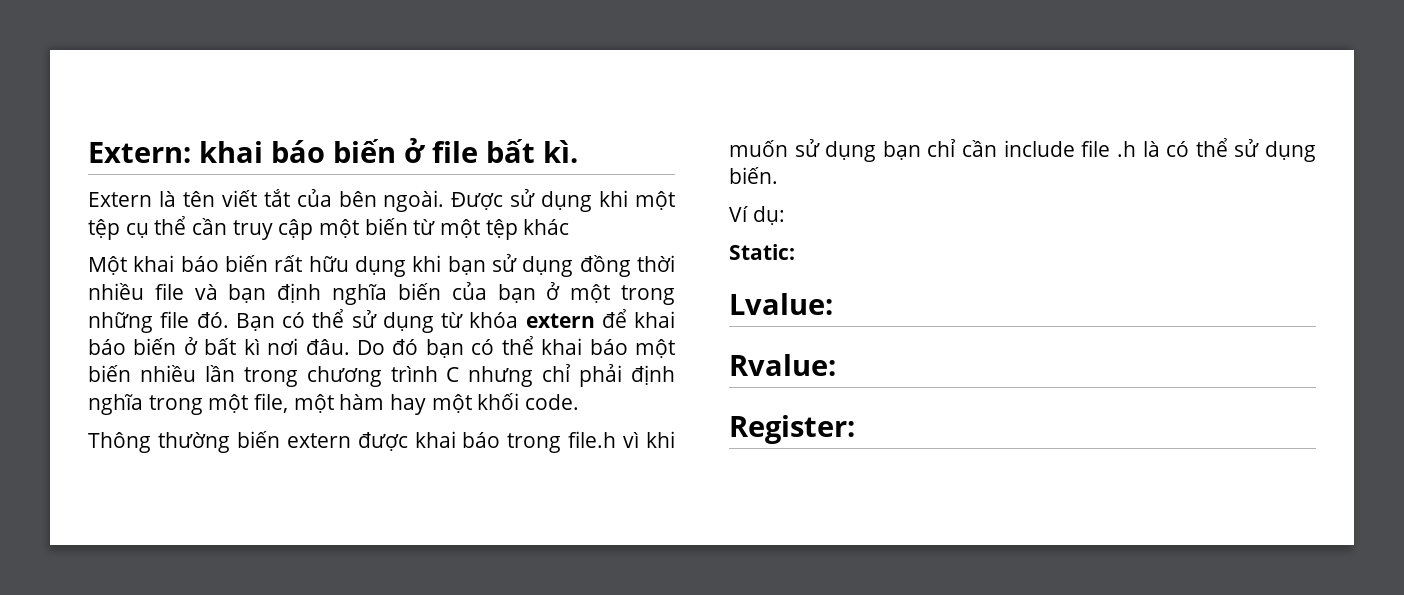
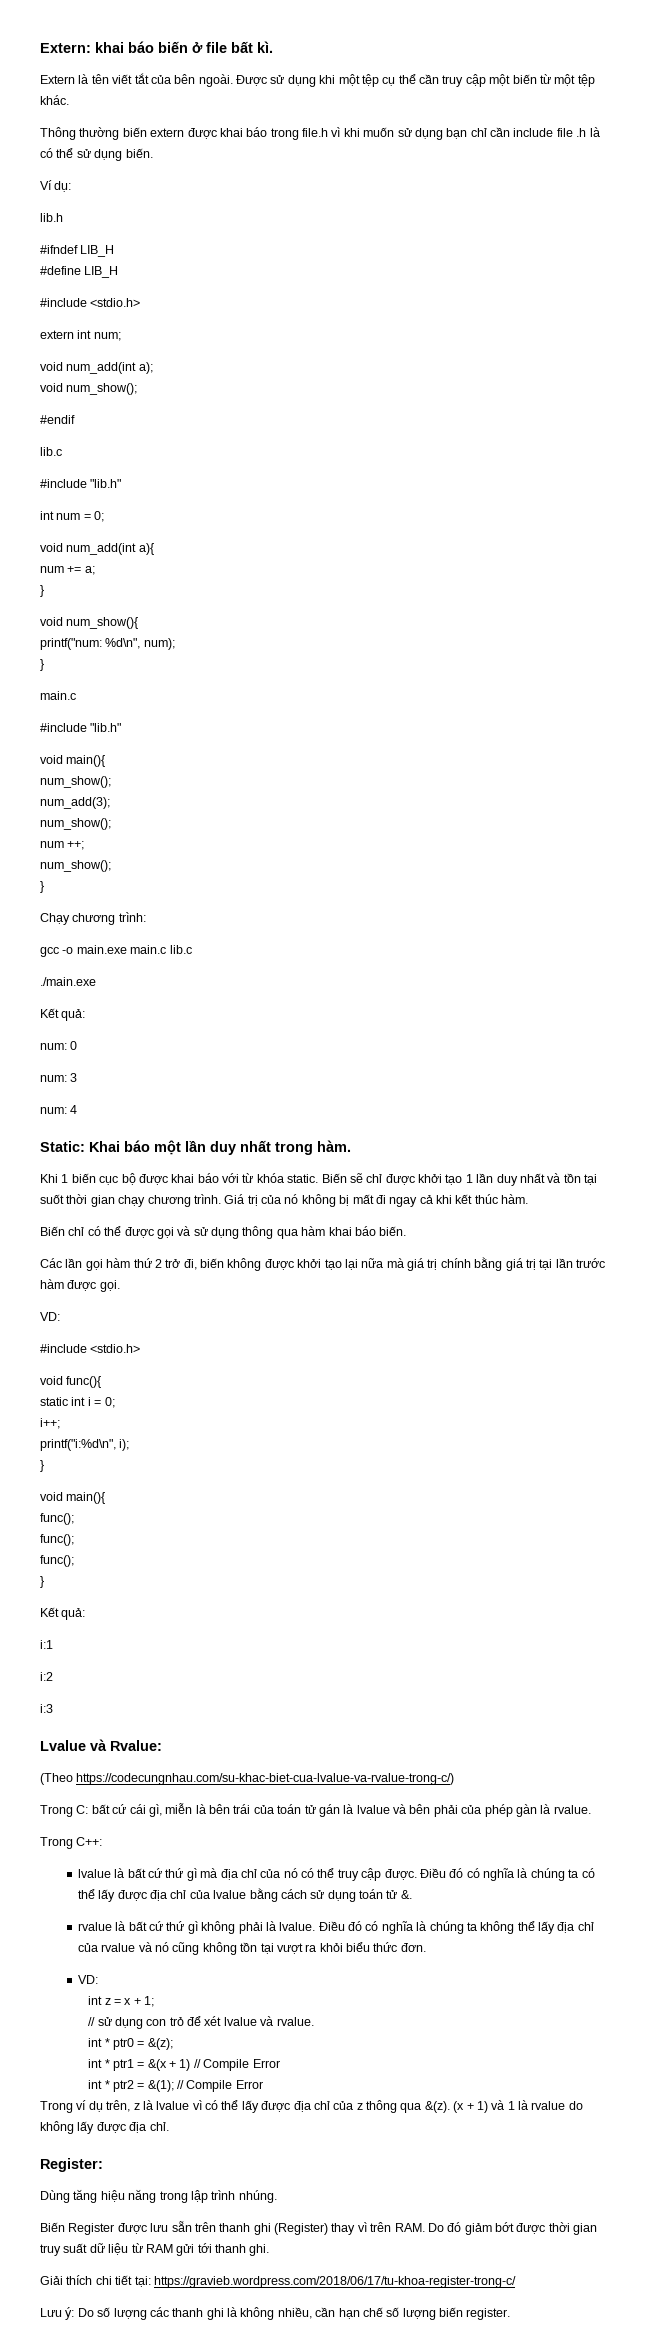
[523,219,570,235] [88,254,675,277] [88,282,675,305] [88,309,675,333] [88,336,676,358] [88,364,675,387] [88,393,580,415] khác // Một khai báo biến rất hữu dụng khi bạn sử dụng đồng thời nhiều file và bạn định nghĩa biến của bạn ở một trong những file đó. Bạn có thể sử dụng từ khóa extern để khai báo biến ở bất kì nơi đâu. Do đó bạn có thể khai báo một biến nhiều lần trong chương trình C nhưng chỉ phải định nghĩa trong một file, một hàm hay một khối code. -> [40,95,69,105] khác.
[729,244,795,260] [729,293,833,315] [729,354,836,376] [729,415,855,444] Static: // Lvalue: // Rvalue: // Register: -> [40,213,63,222] [40,245,115,257] [40,266,119,278] [40,298,141,307] [40,330,121,341] [40,362,153,374] [40,383,138,395] [40,415,75,424] [40,447,62,456] [40,479,122,488] [40,511,105,522] [40,543,154,555] [40,566,95,575] [40,585,44,597] [40,617,139,629] [40,638,175,650] [40,659,44,671] [40,691,76,700] [40,723,122,732] [40,755,106,767] [40,776,111,788] [40,797,110,809] [40,818,111,830] [40,841,85,850] [40,860,111,872] [40,881,44,893] [40,912,146,925] [40,945,192,957] [40,977,96,986] [40,1008,86,1021] [40,1041,78,1050] [40,1073,78,1082] [40,1105,78,1114] [40,1140,351,1155] [40,1173,597,1186] [40,1194,529,1207] [40,1226,407,1239] [40,1257,605,1271] [40,1279,120,1292] [40,1312,60,1321] [40,1344,141,1353] [40,1376,102,1388] [40,1397,115,1408] [40,1418,60,1429] [40,1439,130,1451] [40,1460,44,1472] [40,1492,106,1504] [40,1513,74,1525] [40,1534,74,1546] [40,1555,74,1567] [40,1576,44,1588] [40,1607,86,1620] [40,1640,53,1649] [40,1672,53,1681] [40,1704,53,1713] [40,1739,162,1751] [40,1773,455,1785] [40,1803,591,1817] [40,1837,103,1849] [77,1868,595,1881] [77,1888,412,1902] [77,1921,594,1934] [77,1942,426,1955] [77,1975,98,1984] [88,1996,155,2007] [88,2016,314,2029] [88,2038,173,2050] [88,2059,280,2071] [88,2080,263,2092] [40,2100,583,2113] [40,2121,169,2134] [40,2158,103,2172] [40,2189,277,2203] [40,2221,598,2235] [40,2243,270,2256] [40,2275,516,2288] [40,2307,511,2320] lib.h // #ifndef LIB_H // #define LIB_H // #include <stdio.h> // extern int num; // void num_add(int a); // void num_show(); // #endif // lib.c // #include "lib.h" // int num = 0; // void num_add(int a){ // num += a; // } // void num_show(){ // printf("num: %d\n", num); // } // main.c // #include "lib.h" // void main(){ // num_show(); // num_add(3); // num_show(); // num ++; // num_show(); // } // Chạy chương trình: // gcc -o main.exe main.c lib.c // ./main.exe // Kết quả: // num: 0 // num: 3 // num: 4 // Static: Khai báo một lần duy nhất trong hàm. // Khi 1 biến cục bộ được khai báo với từ khóa static. Biến sẽ chỉ được khởi tạo 1 lần duy nhất và tồn tại suốt thời gian chạy chương trình. Giá trị của nó không bị mất đi ngay cả khi kết thúc hàm. // Biến chỉ có thể được gọi và sử dụng thông qua hàm khai báo biến. // Các lần gọi hàm thứ 2 trở đi, biến không được khởi tạo lại nữa mà giá trị chính bằng giá trị tại lần trước hàm được gọi. // VD: // #include <stdio.h> // void func(){ // static int i = 0; // i++; // printf("i:%d\n", i); // } // void main(){ // func(); // func(); // func(); // } // Kết quả: // i:1 // i:2 // i:3 // Lvalue và Rvalue: // (Theo https://codecungnhau.com/su-khac-biet-cua-lvalue-va-rvalue-trong-c/) // Trong C: bất cứ cái gì, miễn là bên trái của toán tử gán là lvalue và bên phải của phép gàn là rvalue. // Trong C++: // lvalue là bất cứ thứ gì mà địa chỉ của nó có thể truy cập được. Điều đó có nghĩa là chúng ta có thể lấy được địa chỉ của lvalue bằng cách sử dụng toán tử &. // rvalue là bất cứ thứ gì không phải là lvalue. Điều đó có nghĩa là chúng ta không thể lấy địa chỉ của rvalue và nó cũng không tồn tại vượt ra khỏi biểu thức đơn. // VD: // int z = x + 1; // // sử dụng con trỏ để xét lvalue và rvalue. // int * ptr0 = &(z); // int * ptr1 = &(x + 1) // Compile Error // int * ptr2 = &(1); // Compile Error // Trong ví dụ trên, z là lvalue vì có thể lấy được địa chỉ của z thông qua &(z). (x + 1) và 1 là rvalue do không lấy được địa chỉ. // Register: // Dùng tăng hiệu năng trong lập trình nhúng. // Biến Register được lưu sẵn trên thanh ghi (Register) thay vì trên RAM. Do đó giảm bớt được thời gian truy suất dữ liệu từ RAM gửi tới thanh ghi. // Giải thích chi tiết tại: https://gravieb.wordpress.com/2018/06/17/tu-khoa-register-trong-c/ // Lưu ý: Do số lượng các thanh ghi là không nhiều, cần hạn chế số lượng biến register.

